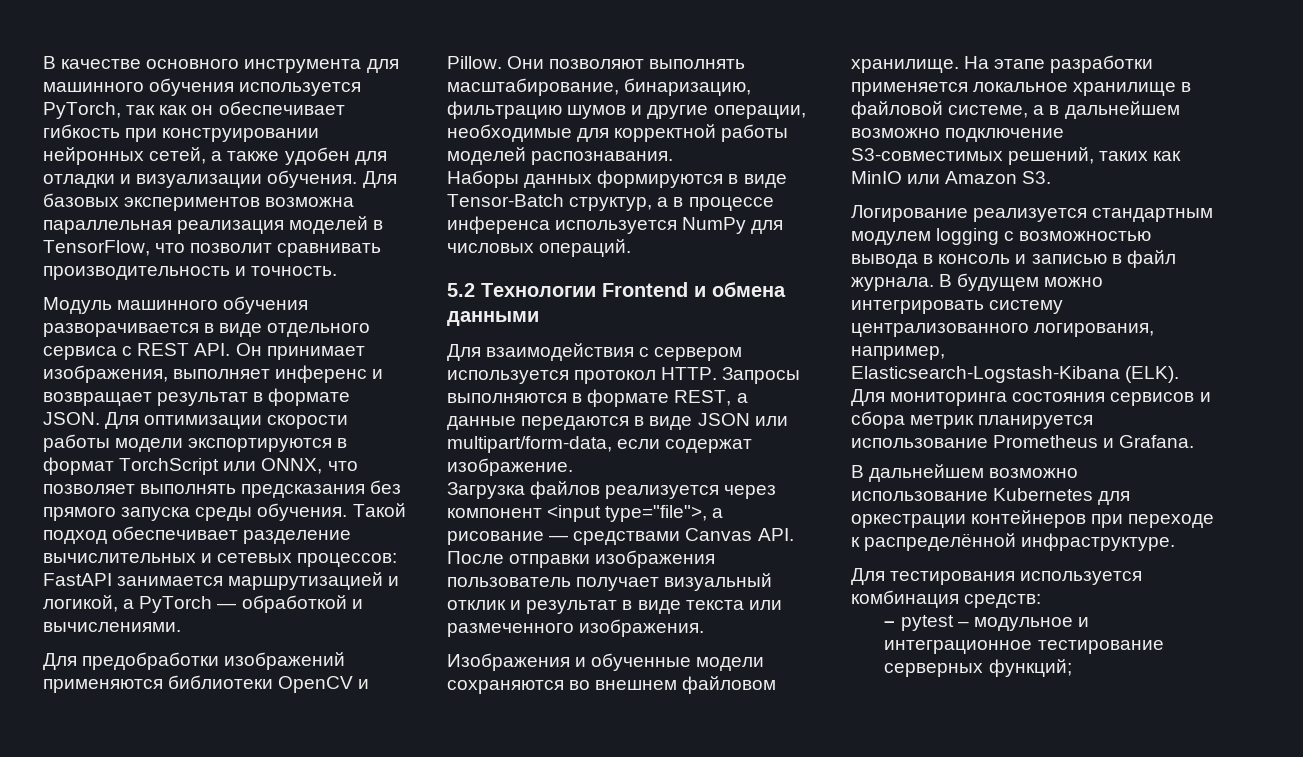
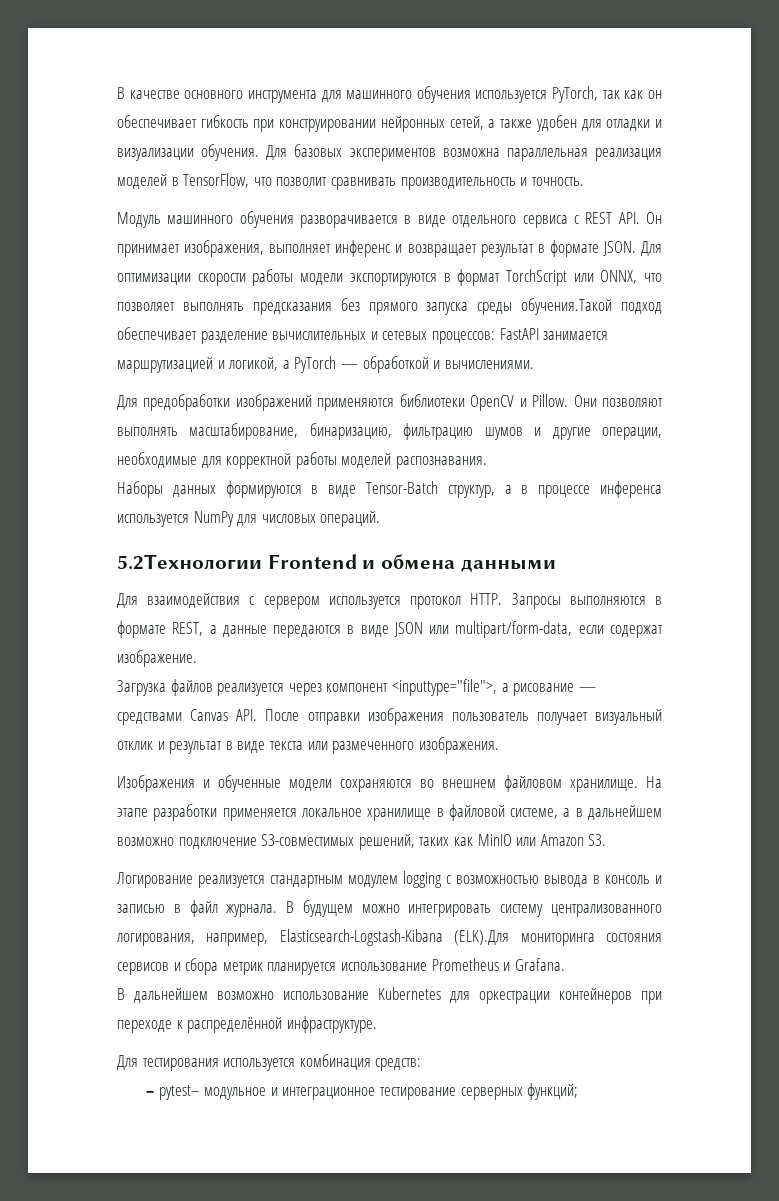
[257,503,406,521] обучения. Такой -> [521,298,613,315] обучения.Такой
[447,283,596,297] 5.2 Технологии -> [117,554,262,570] 5.2Технологии
[547,505,708,522] <input type="file">, -> [391,679,497,696] <inputtype="file">,
[1125,366,1180,383] [851,389,885,406] (ELK). Для -> [454,930,510,945] (ELK).Для
[900,615,969,631] pytest – -> [158,1085,200,1100] pytest–

